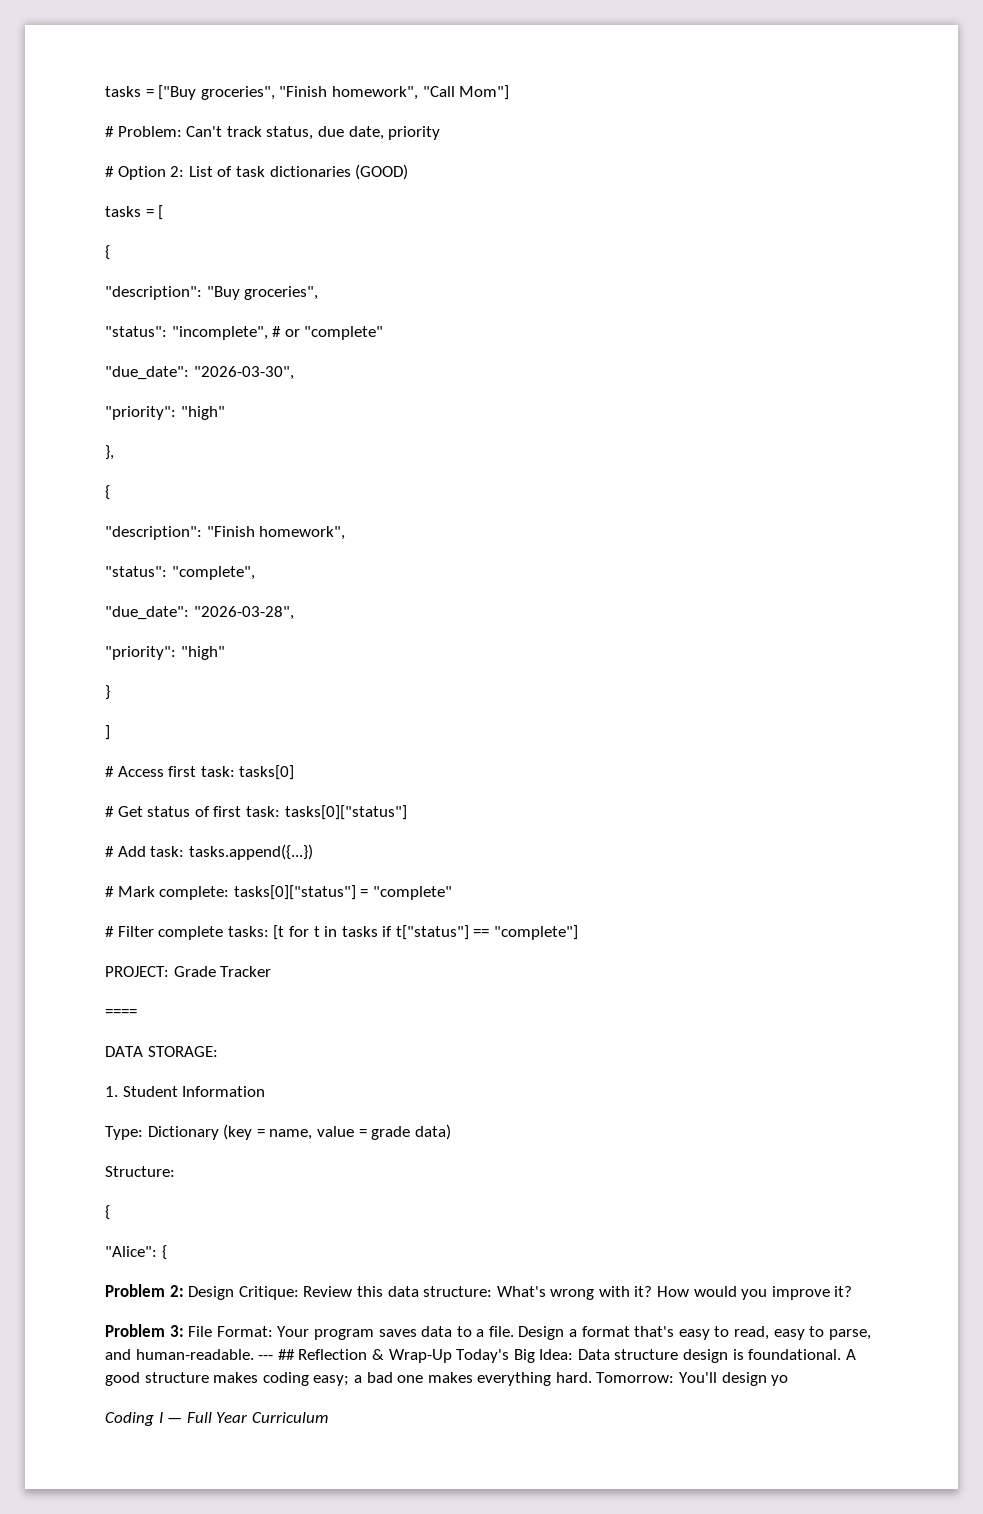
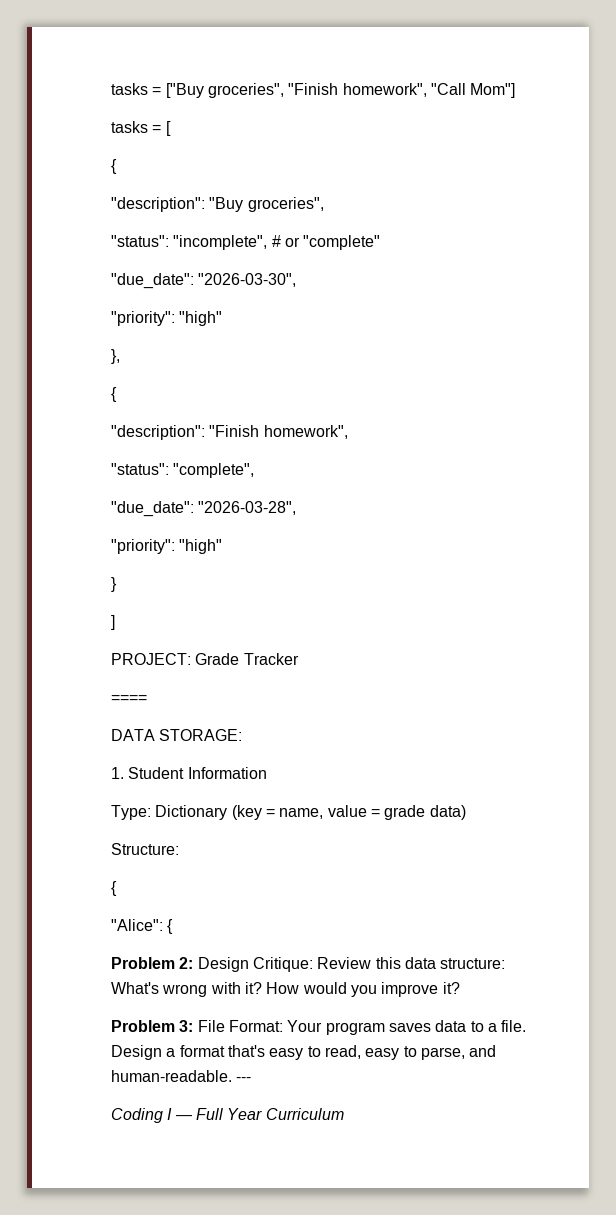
[105,126,441,140] [105,164,409,180] // # Problem: Can't track status, due date, priority // # Option 2: List of task dictionaries (GOOD) -> (516, 90) none
[105,765,295,780] [105,805,407,820] [105,844,313,860] [105,885,452,900] [105,925,579,940] // # Access first task: tasks[0] // # Get status of first task: tasks[0]["status"] // # Add task: tasks.append({...}) // # Mark complete: tasks[0]["status"] = "complete" // # Filter complete tasks: [t for t in tasks if t["status"] == "complete"] -> (115, 622) none
[277,1349,856,1363] [105,1372,789,1386] ## Reflection & Wrap-Up Today's Big Idea: Data structure design is foundational. A good structure makes coding easy; a bad one makes everything hard. Tomorrow: You'll design yo -> (252, 1079) none

